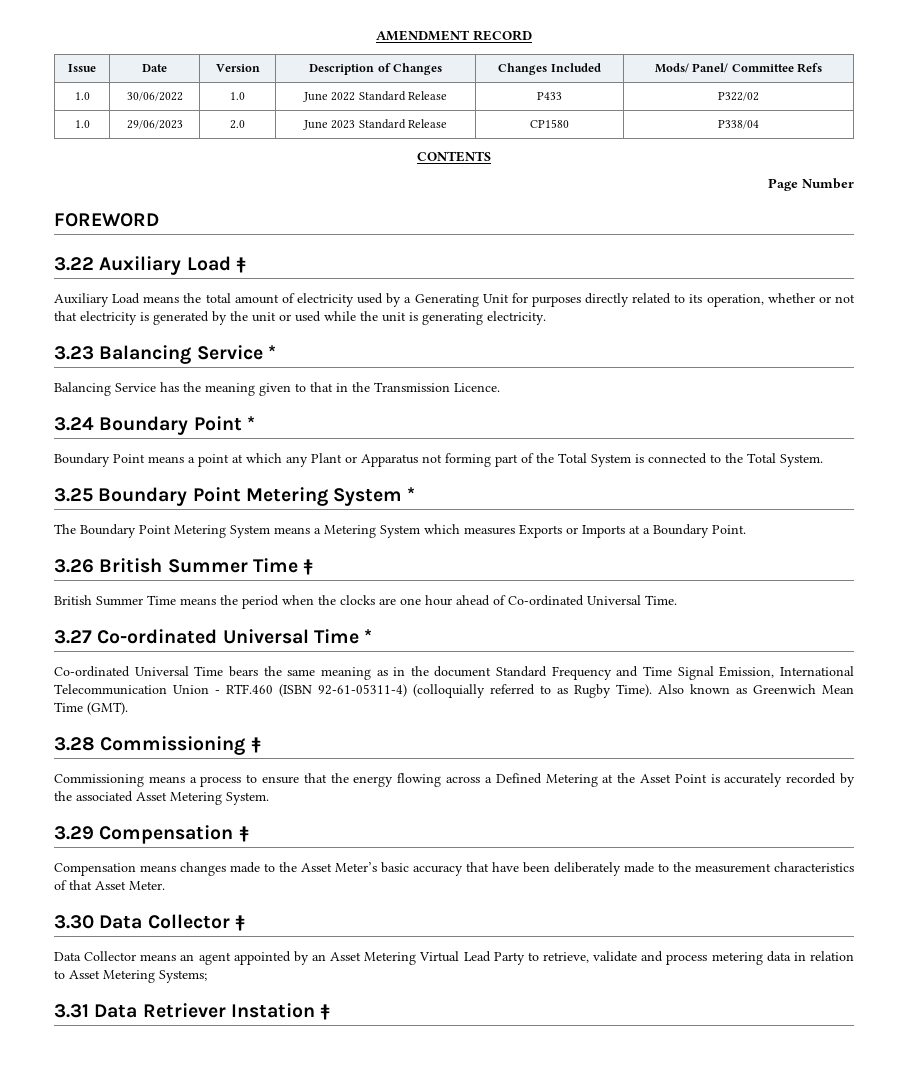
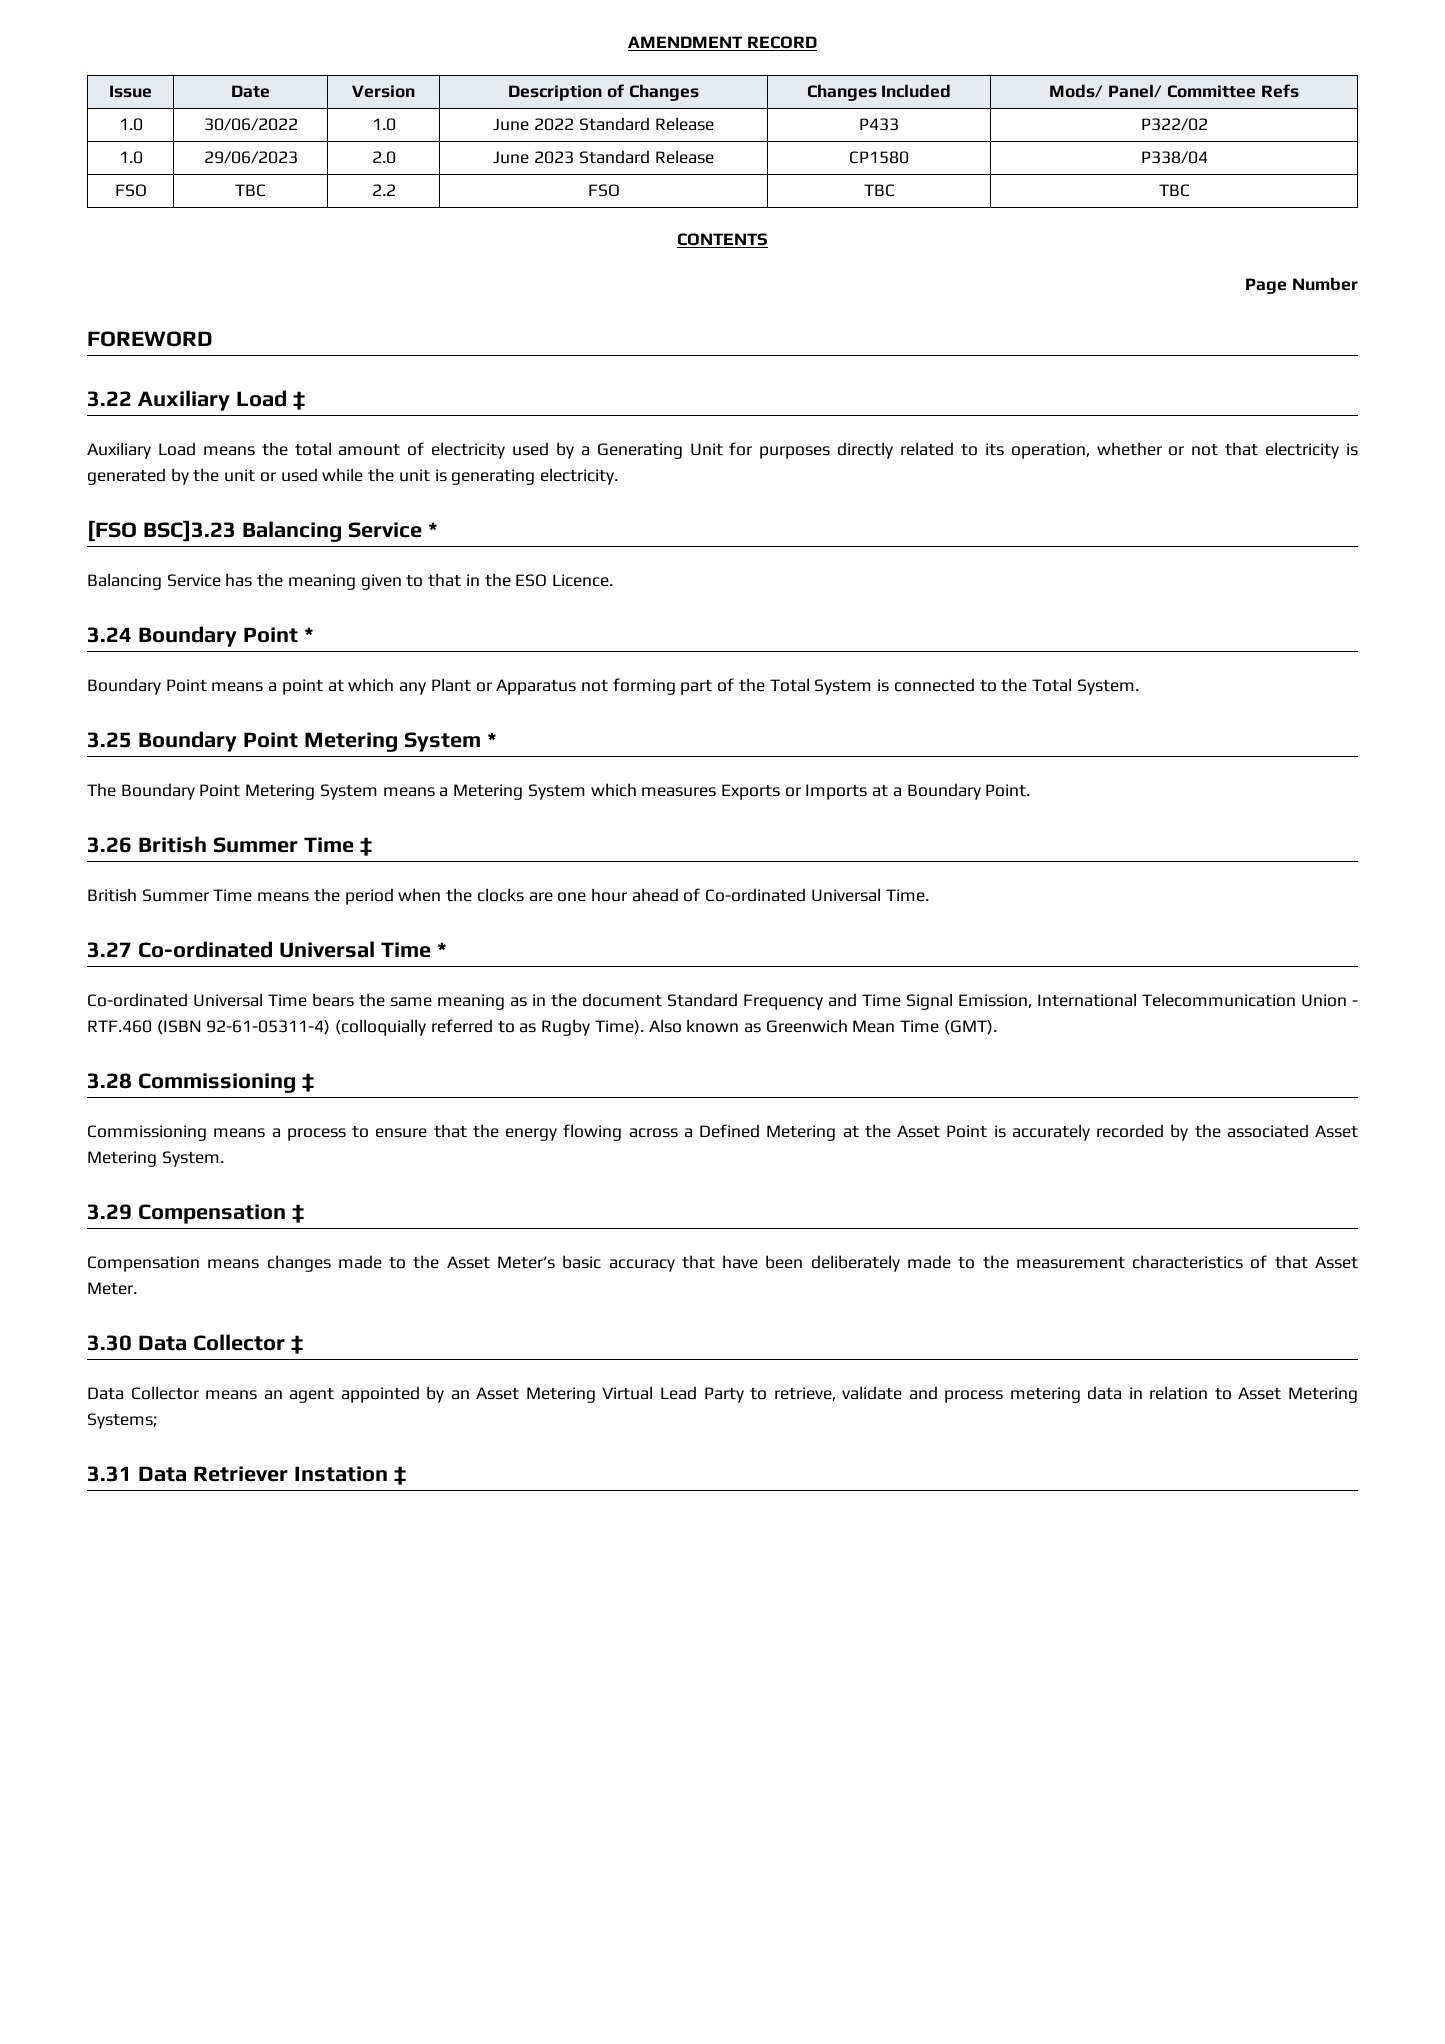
(759, 124) none -> [114,184,147,197] [235,184,266,197] [371,184,396,196] [587,184,620,197] [863,184,895,197] [1158,184,1190,197] // FSO | TBC | 2.2 | FSO | TBC | TBC
[54,346,94,360] 3.23 -> [87,520,236,542] [FSO BSC]3.23
[374,382,450,392] Transmission -> [515,574,548,587] ESO

